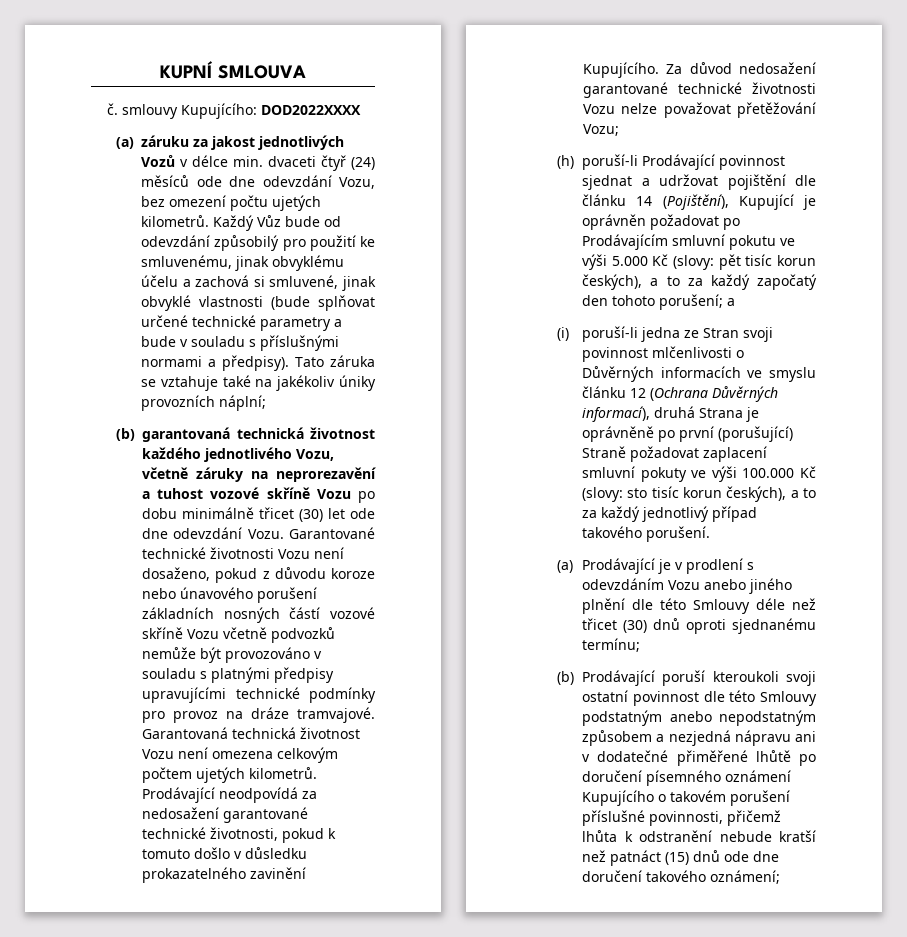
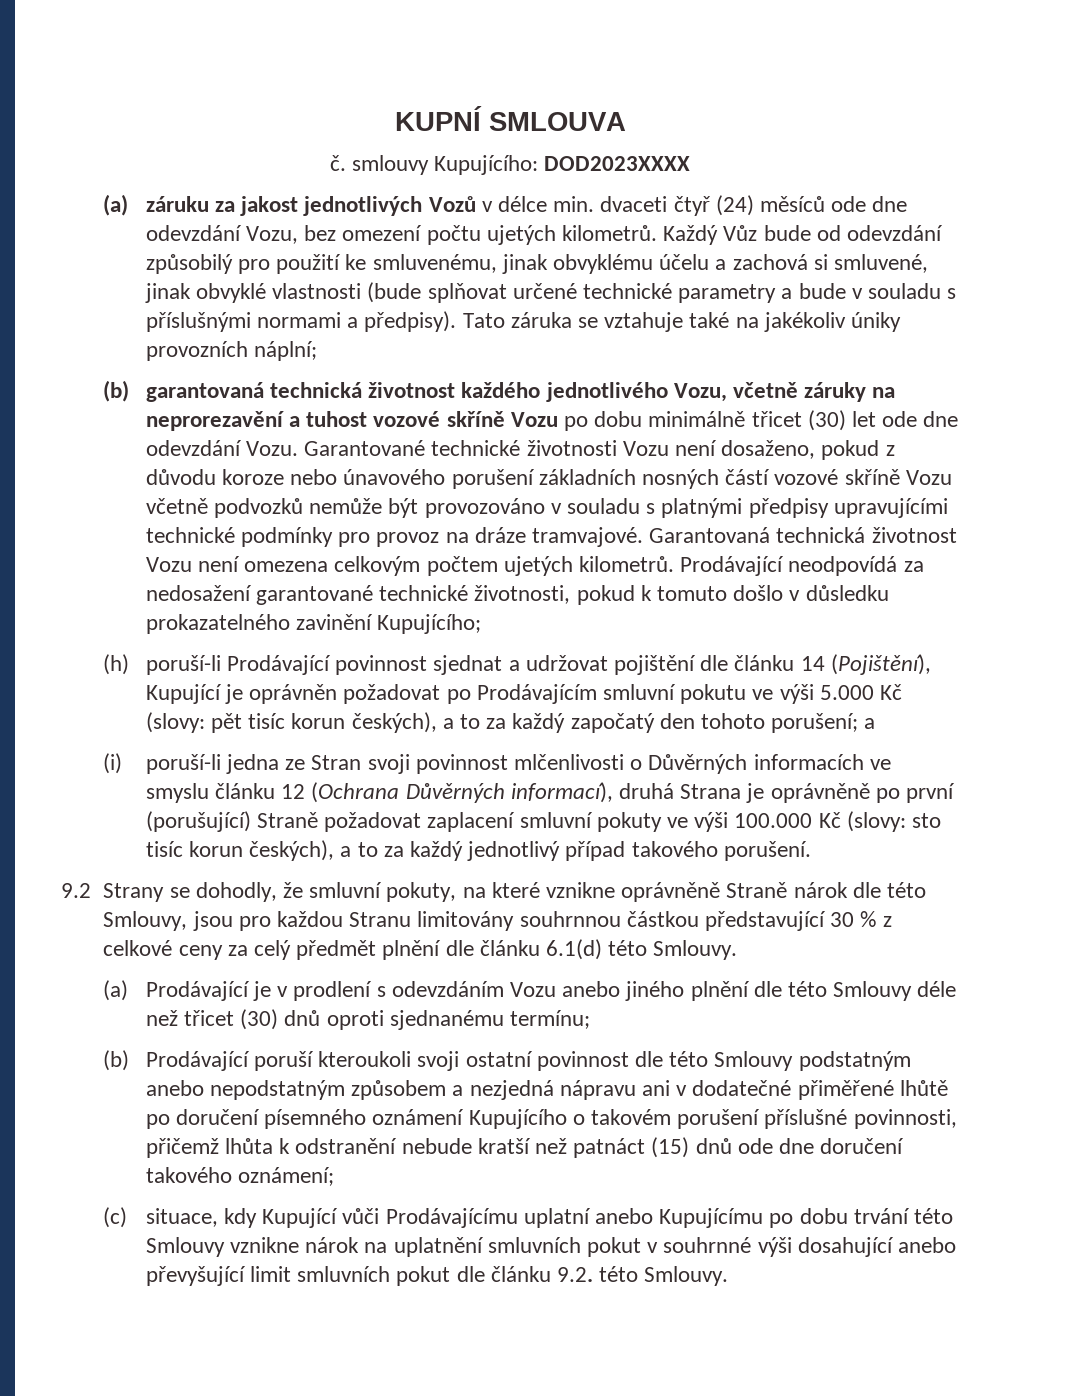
[260,105,361,115] DOD2022XXXX -> [544,156,691,171] DOD2023XXXX
[583,62,816,78] [583,82,816,98] [583,102,816,118] [583,124,620,136] Kupujícího. Za důvod nedosažení garantované technické životnosti Vozu nelze považovat přetěžování Vozu; -> [377,614,482,634] Kupujícího;
(711, 534) none -> [61,882,927,902] [103,911,892,931] [103,939,738,960] // 9.2 Strany se dohodly, že smluvní pokuty, na které vznikne oprávněně Straně nárok dle této Smlouvy, jsou pro každou Stranu limitovány souhrnnou částkou představující 30 % z celkové ceny za celý předmět plnění dle článku 6.1(d) této Smlouvy.
(781, 877) none -> [103,1207,954,1228] [145,1237,957,1257] [145,1266,729,1286] // (c) situace, kdy Kupující vůči Prodávajícímu uplatní anebo Kupujícímu po dobu trvání této Smlouvy vznikne nárok na uplatnění smluvních pokut v souhrnné výši dosahující anebo převyšující limit smluvních pokut dle článku 9.2. této Smlouvy.

